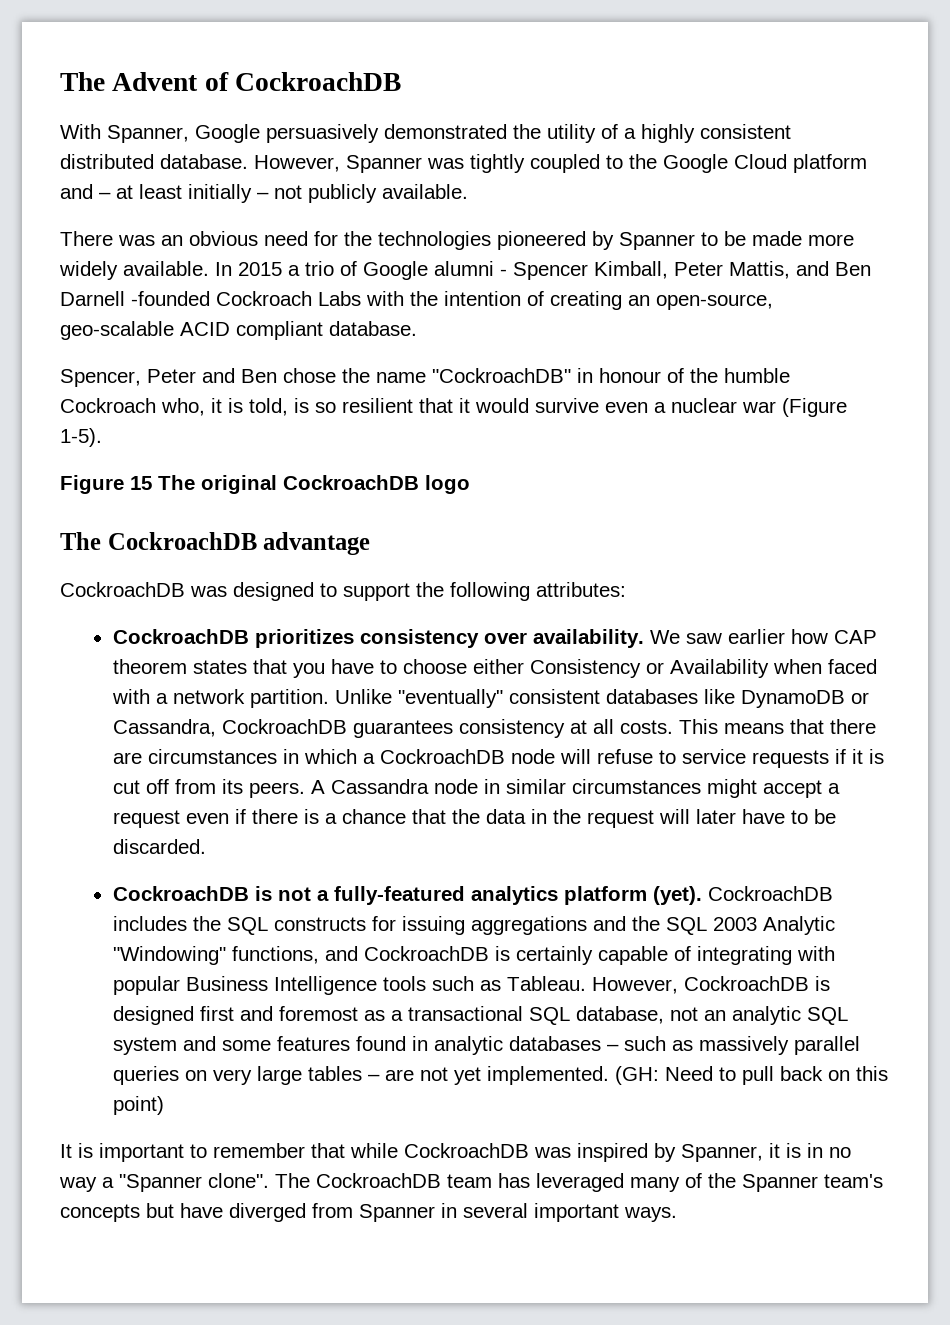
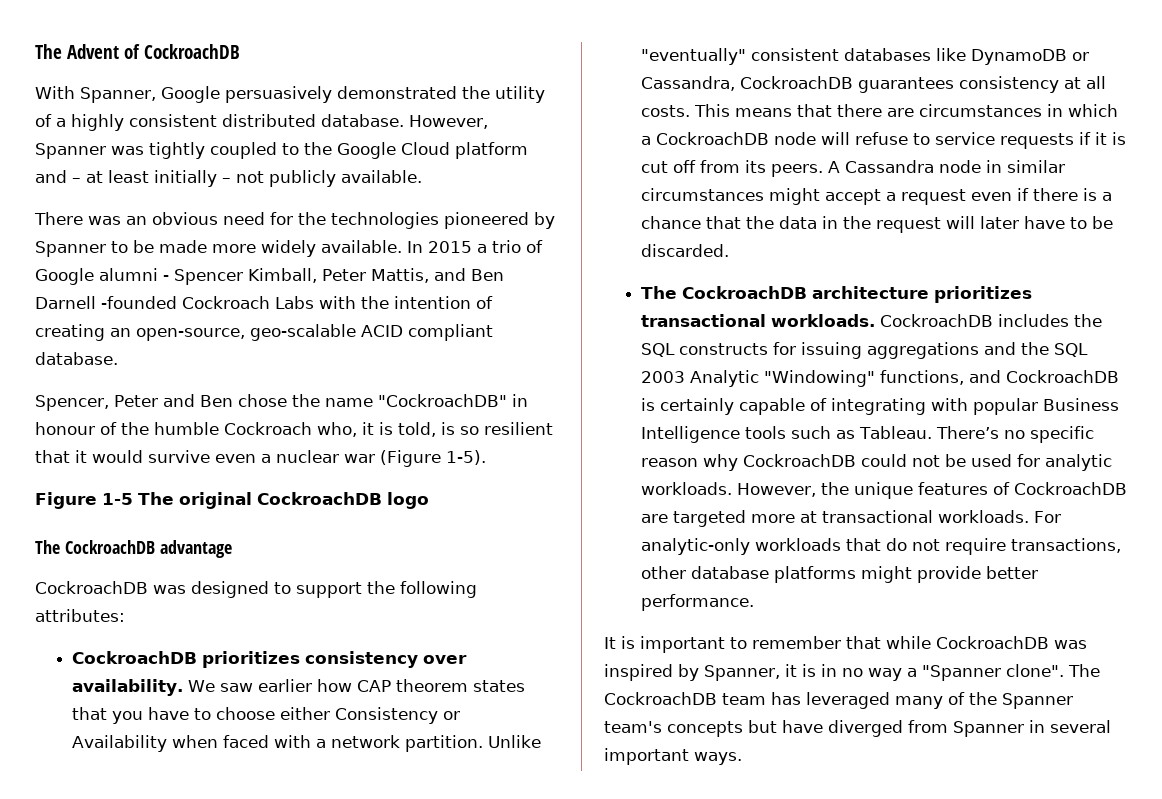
[130,476,152,490] 15 -> [102,493,133,505] 1-5
[112,886,702,905] CockroachDB is not a fully-featured analytics platform (yet). -> [640,286,1032,303] [640,314,875,327] The CockroachDB architecture prioritizes transactional workloads.
[591,976,830,994] [112,1006,848,1025] [112,1036,860,1055] [112,1066,888,1085] [112,1096,164,1115] However, CockroachDB is designed first and foremost as a transactional SQL database, not an analytic SQL system and some features found in analytic databases – such as massively parallel queries on very large tables – are not yet implemented. (GH: Need to pull back on this point) -> [935,426,1094,443] [640,454,1112,471] [640,482,1127,499] [640,510,1061,527] [640,538,1121,555] [640,566,1038,583] [640,594,754,611] There’s no specific reason why CockroachDB could not be used for analytic workloads. However, the unique features of CockroachDB are targeted more at transactional workloads. For analytic-only workloads that do not require transactions, other database platforms might provide better performance.

